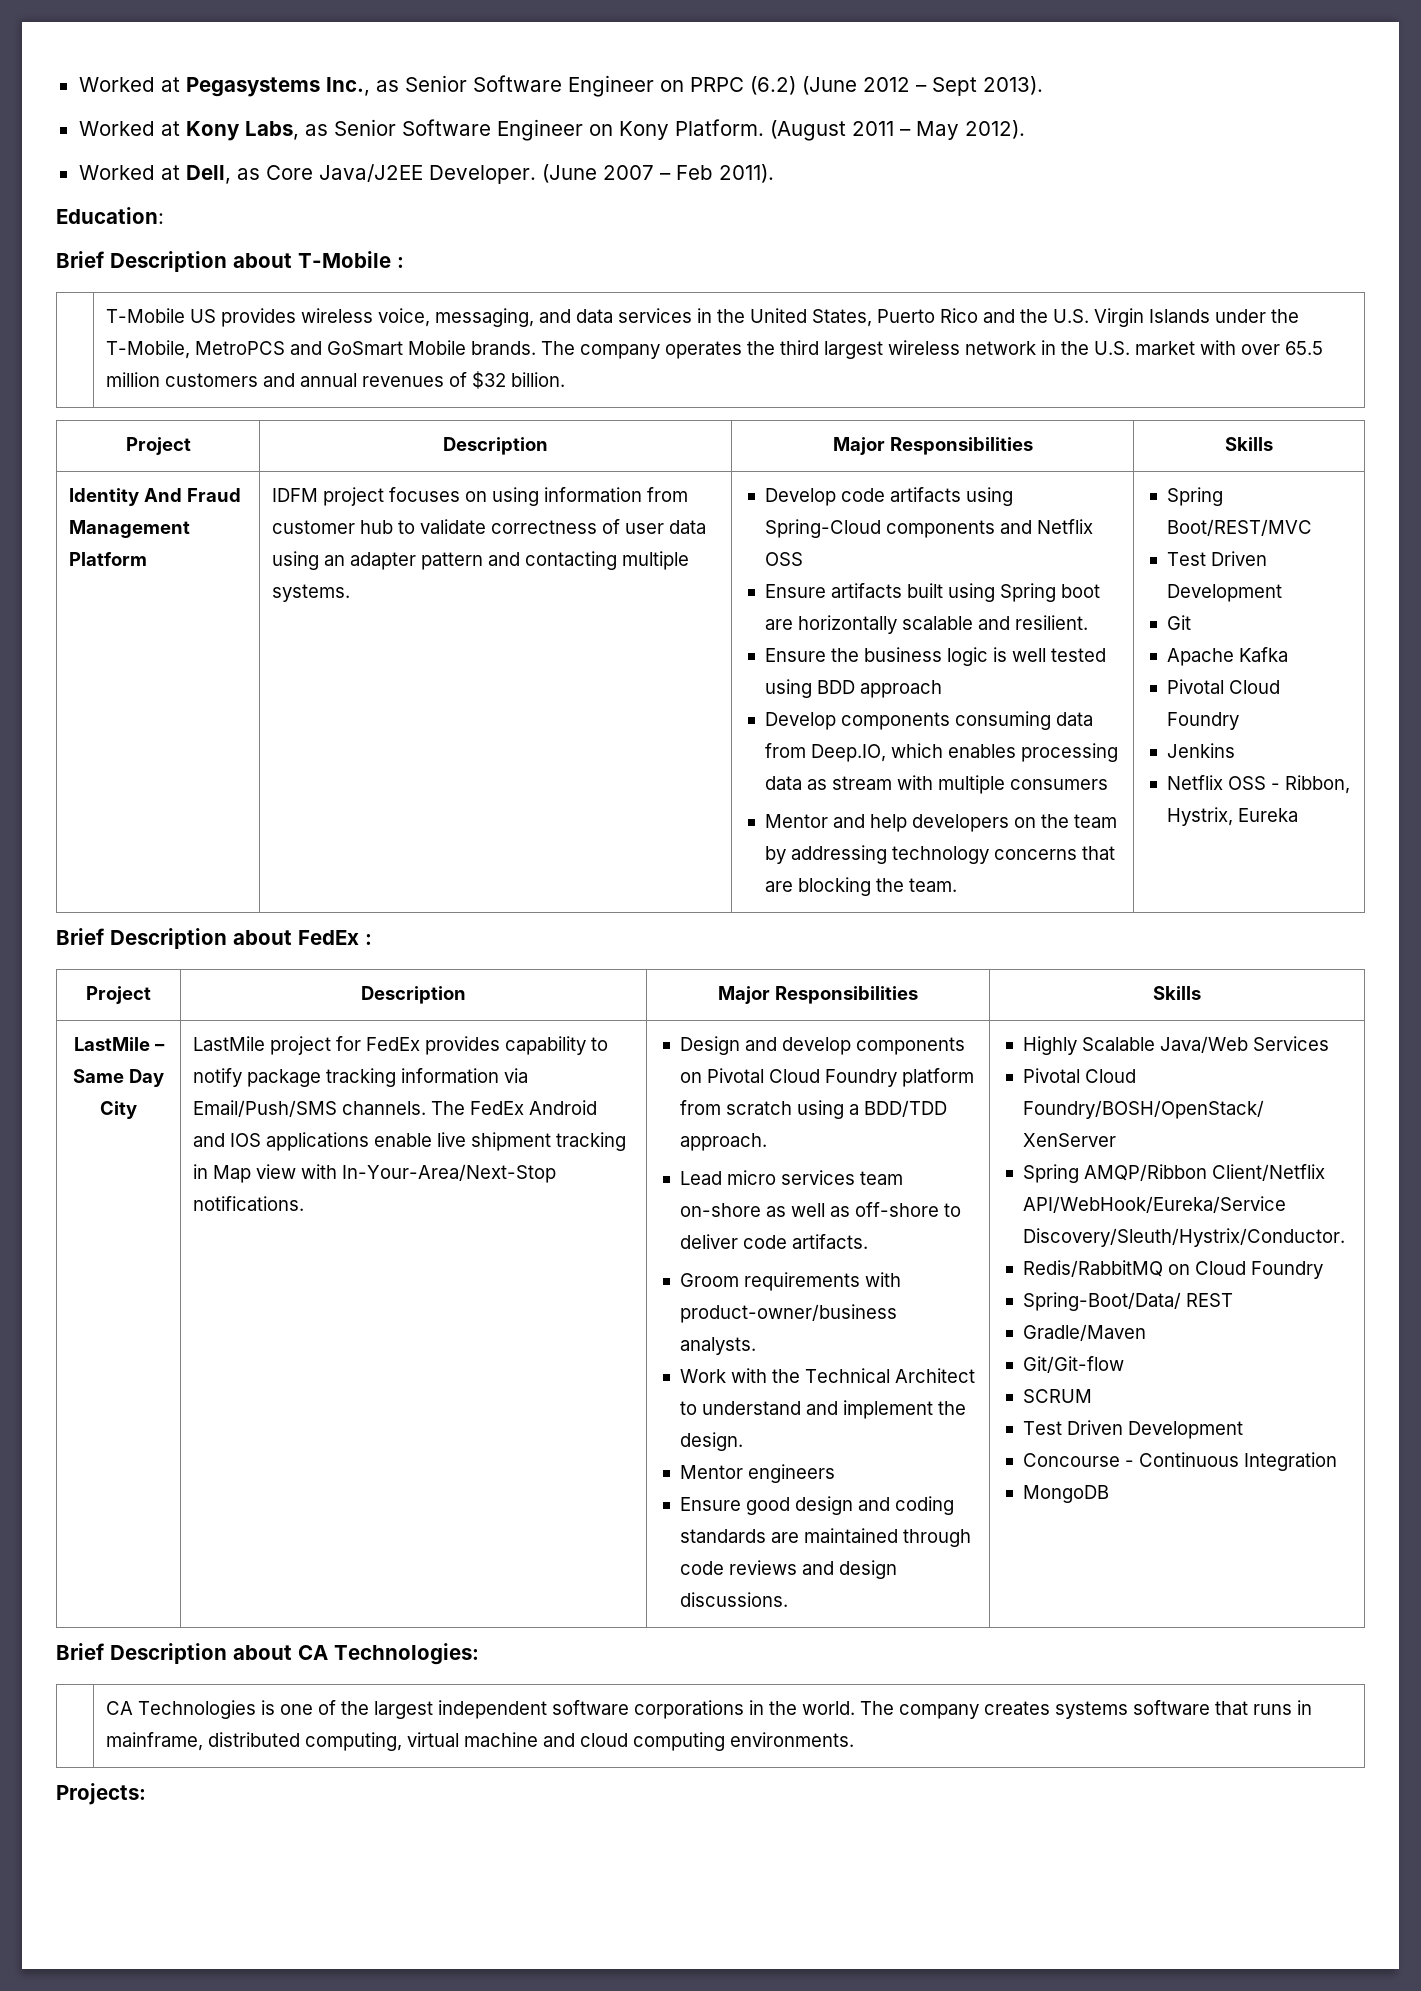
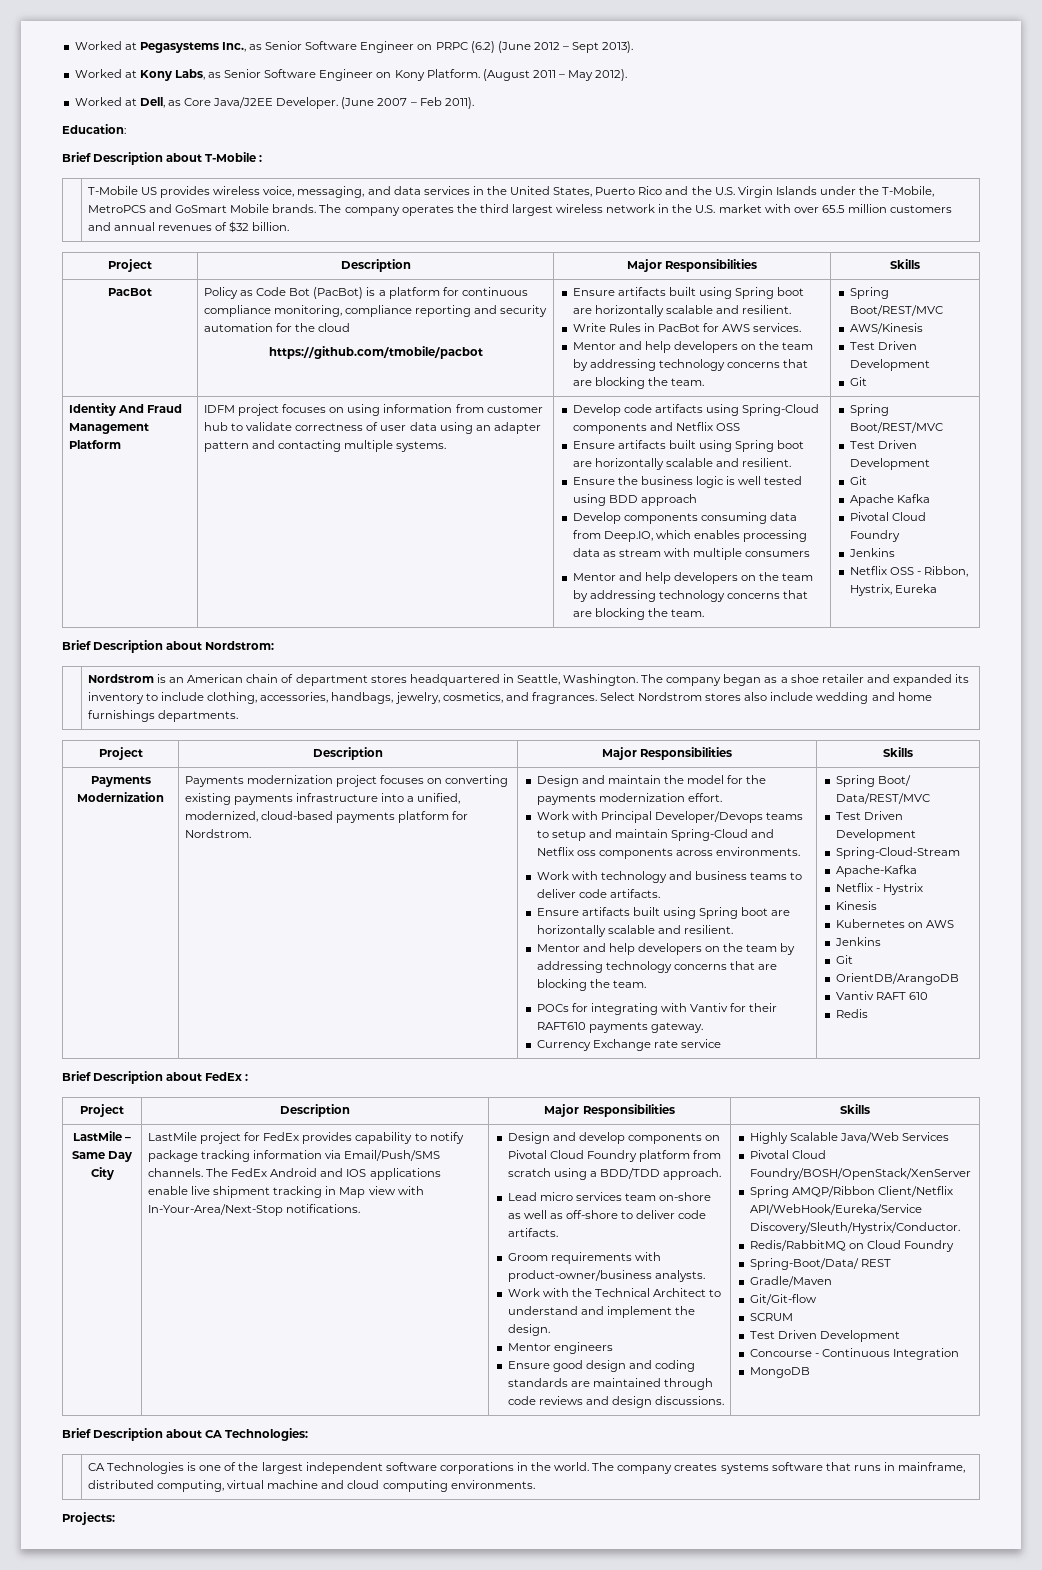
(1273, 444) none -> [108,288,152,296] [203,287,528,299] [203,305,548,317] [203,323,351,332] [268,346,483,359] [572,287,805,299] [572,305,791,317] [572,323,802,332] [572,341,814,353] [572,359,808,371] [572,377,704,389] [849,287,889,299] [849,305,943,316] [849,323,923,334] [849,341,917,350] [849,359,930,371] [849,377,867,386] // PacBot | Policy as Code Bot (PacBot) is a platform for continuous compliance monitoring, compliance reporting and security automation for the cloud // https://github.com/tmobile/pacbot | Ensure artifacts built using Spring boot are horizontally scalable and resilient. // Write Rules in PacBot for AWS services. // Mentor and help developers on the team by addressing technology concerns that are blocking the team. | Spring Boot/REST/MVC // AWS/Kinesis // Test Driven Development // Git
(1298, 815) none -> [62,640,275,653] [87,674,970,686] [87,692,932,704] [87,710,238,722] [98,747,143,760] [313,747,383,760] [601,747,733,760] [883,747,913,757] [90,776,151,787] [77,792,164,802] [184,775,509,787] [184,793,461,805] [184,811,469,823] [184,829,251,838] [536,775,767,787] [536,793,722,805] [536,811,803,823] [536,829,775,841] [536,847,800,859] [536,871,803,883] [536,889,660,898] [536,907,791,919] [536,925,733,937] [536,943,796,955] [536,961,777,973] [536,979,646,991] [536,1003,778,1015] [536,1022,703,1033] [536,1039,721,1051] [835,775,911,787] [835,793,930,804] [835,811,903,820] [835,829,916,841] [835,847,960,859] [835,865,917,877] [835,883,923,895] [835,901,877,910] [835,919,954,928] [834,937,881,946] [835,955,853,964] [835,973,959,985] [835,991,928,1000] [835,1009,868,1018] // Brief Description about Nordstrom: // | Nordstrom is an American chain of department stores headquartered in Seattle, Washington. The company began as a shoe retailer and expanded its inventory to include clothing, accessories, handbags, jewelry, cosmetics, and fragrances. Select Nordstrom stores also include wedding and home furnishings departments. // Project | Description | Major Responsibilities | Skills // Payments Modernization | Payments modernization project focuses on converting existing payments infrastructure into a unified, modernized, cloud-based payments platform for Nordstrom. | Design and maintain the model for the payments modernization effort. // Work with Principal Developer/Devops teams to setup and maintain Spring-Cloud and Netflix oss components across environments. // Work with technology and business teams to deliver code artifacts. // Ensure artifacts built using Spring boot are horizontally scalable and resilient. // Mentor and help developers on the team by addressing technology concerns that are blocking the team. // POCs for integrating with Vantiv for their RAFT610 payments gateway. // Currency Exchange rate service | Spring Boot/ Data/REST/MVC // Test Driven Development // Spring-Cloud-Stream // Apache-Kafka // Netflix - Hystrix // Kinesis // Kubernetes on AWS // Jenkins // Git // OrientDB/ArangoDB // Vantiv RAFT 610 // Redis

